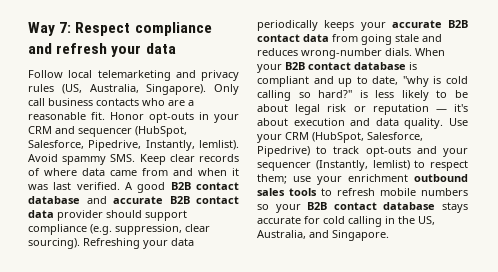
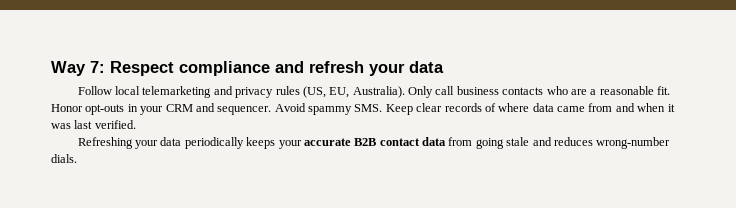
[89,84,207,95] Australia, Singapore). -> [329,86,405,98] EU, Australia).
[78,126,187,137] [28,140,240,151] sequencer (HubSpot, Salesforce, Pipedrive, Instantly, lemlist). -> [217,106,272,115] sequencer.
[125,182,239,193] [28,196,239,204] [28,210,187,221] [28,224,210,235] [28,238,80,249] A good B2B contact database and accurate B2B contact data provider should support compliance (e.g. suppression, clear sourcing). -> (136, 124) //
[415,48,445,56] [257,62,417,73] [257,76,468,87] [257,90,468,101] [257,104,468,115] [257,118,468,129] [257,132,423,143] [257,146,468,157] [257,160,468,171] [257,174,468,185] [257,188,468,196] [257,202,468,213] [257,216,435,227] [257,230,389,241] When your B2B contact database is compliant and up to date, "why is cold calling so hard?" is less likely to be about legal risk or reputation — it's about execution and data quality. Use your CRM (HubSpot, Salesforce, Pipedrive) to track opt-outs and your sequencer (Instantly, lemlist) to respect them; use your enrichment outbound sales tools to refresh mobile numbers so your B2B contact database stays accurate for cold calling in the US, Australia, and Singapore. -> (77, 158) none

